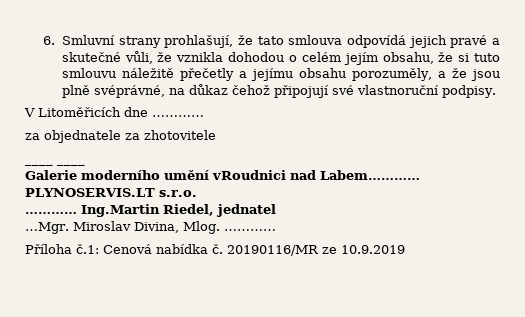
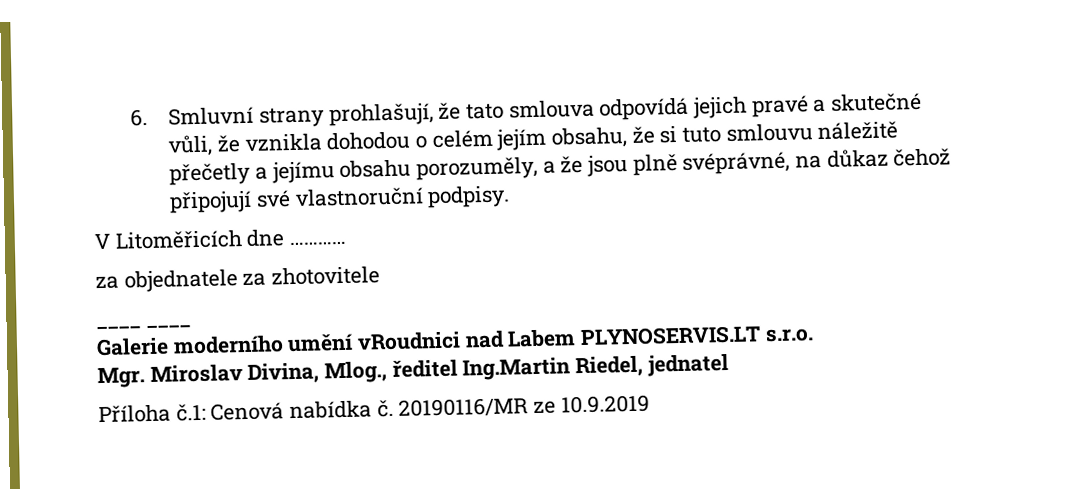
[320,170,420,180] Labem………… -> [507,329,577,348] Labem
[25,204,276,217] [25,221,276,234] ………… Ing.Martin Riedel, jednatel // …Mgr. Miroslav Divina, Mlog. ………… -> [97,353,729,389] Mgr. Miroslav Divina, Mlog., ředitel Ing.Martin Riedel, jednatel

